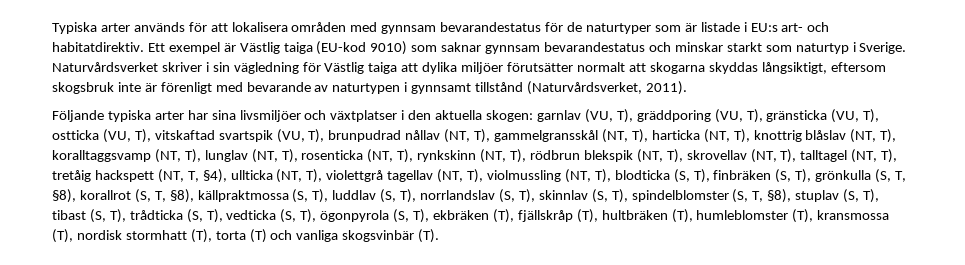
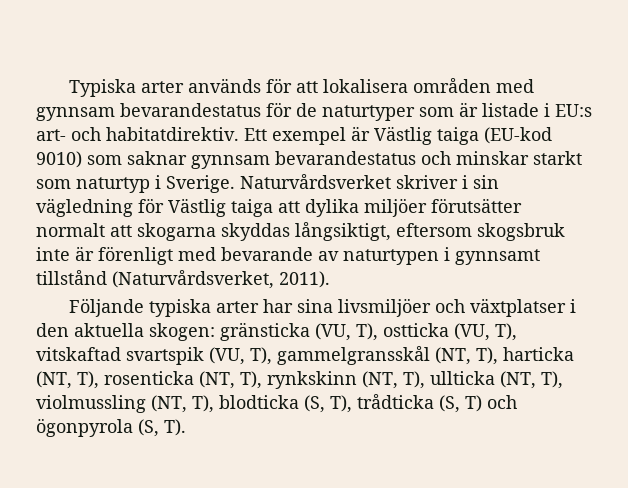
[536,109,763,123] garnlav (VU, T), gräddporing (VU, T), -> (215, 332) none
[328,129,491,143] brunpudrad nållav (NT, T), -> (272, 356) none
[753,129,897,143] [52,149,298,163] knottrig blåslav (NT, T), koralltaggsvamp (NT, T), lunglav (NT, T), -> (99, 380) none
[529,149,898,163] [52,169,434,183] rödbrun blekspik (NT, T), skrovellav (NT, T), talltagel (NT, T), tretåig hackspett (NT, T, §4), ullticka (NT, T), violettgrå tagellav -> [430,371,495,385] ullticka
[713,169,907,183] [52,189,880,203] [52,209,890,223] [52,229,440,243] finbräken (S, T), grönkulla (S, T, §8), korallrot (S, T, §8), källpraktmossa (S, T), luddlav (S, T), norrlandslav (S, T), skinnlav (S, T), spindelblomster (S, T, §8), stuplav (S, T), tibast (S, T), trådticka (S, T), vedticka (S, T), ögonpyrola (S, T), ekbräken (T), fjällskråp (T), hultbräken (T), humleblomster (T), kransmossa (T), nordisk stormhatt (T), torta (T) och vanliga skogsvinbär (T). -> [357,394,517,413] [36,418,186,437] trådticka (S, T) och ögonpyrola (S, T).

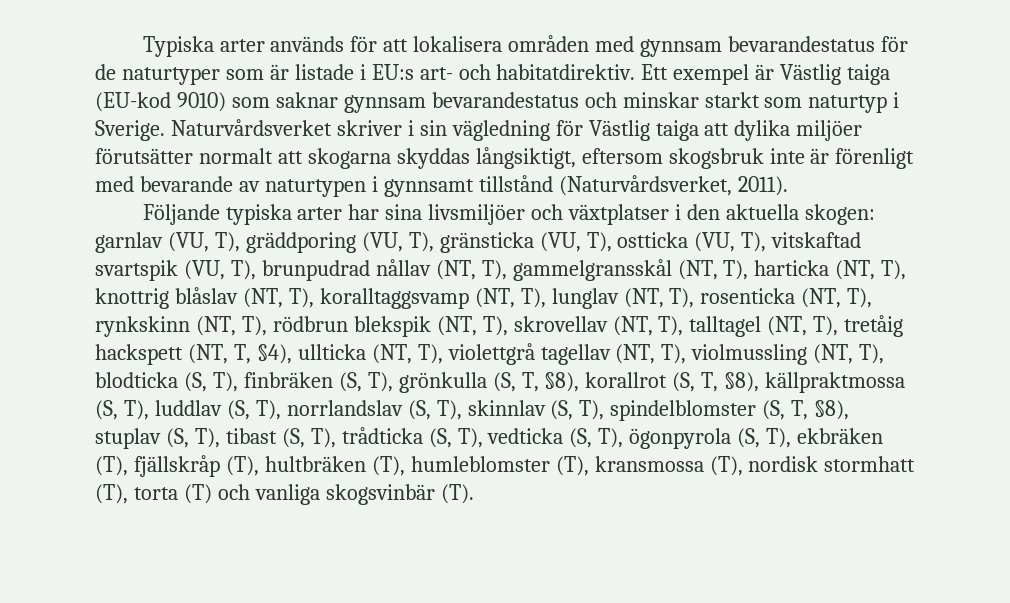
(215, 332) none -> [95,232,434,253] garnlav (VU, T), gräddporing (VU, T),
(272, 356) none -> [261,259,507,281] brunpudrad nållav (NT, T),
(99, 380) none -> [95,287,695,309] knottrig blåslav (NT, T), koralltaggsvamp (NT, T), lunglav (NT, T),
[430,371,495,385] ullticka -> [272,315,904,337] [95,343,611,365] rödbrun blekspik (NT, T), skrovellav (NT, T), talltagel (NT, T), tretåig hackspett (NT, T, §4), ullticka (NT, T), violettgrå tagellav
[357,394,517,413] [36,418,186,437] trådticka (S, T) och ögonpyrola (S, T). -> [243,372,906,393] [95,400,850,421] [95,427,884,449] [95,455,916,477] [95,484,474,505] finbräken (S, T), grönkulla (S, T, §8), korallrot (S, T, §8), källpraktmossa (S, T), luddlav (S, T), norrlandslav (S, T), skinnlav (S, T), spindelblomster (S, T, §8), stuplav (S, T), tibast (S, T), trådticka (S, T), vedticka (S, T), ögonpyrola (S, T), ekbräken (T), fjällskråp (T), hultbräken (T), humleblomster (T), kransmossa (T), nordisk stormhatt (T), torta (T) och vanliga skogsvinbär (T).

